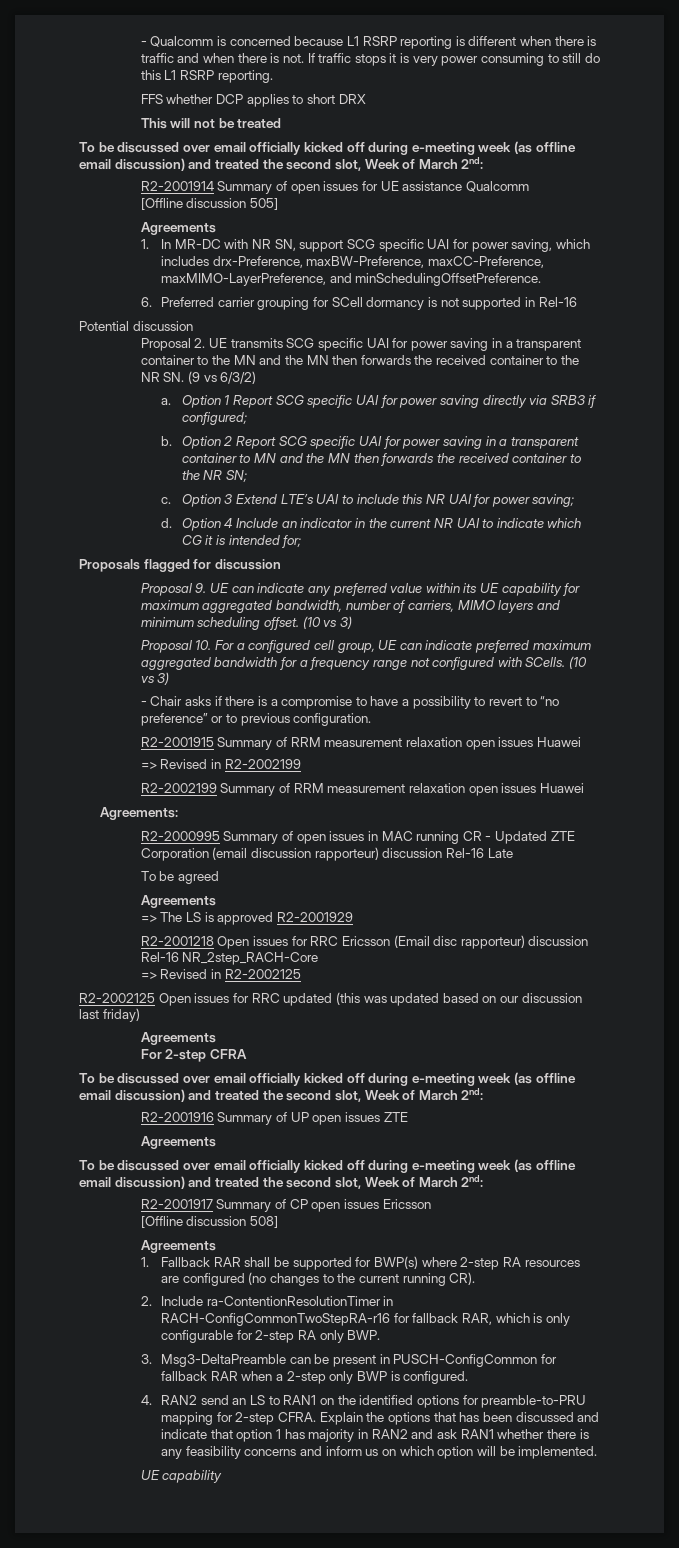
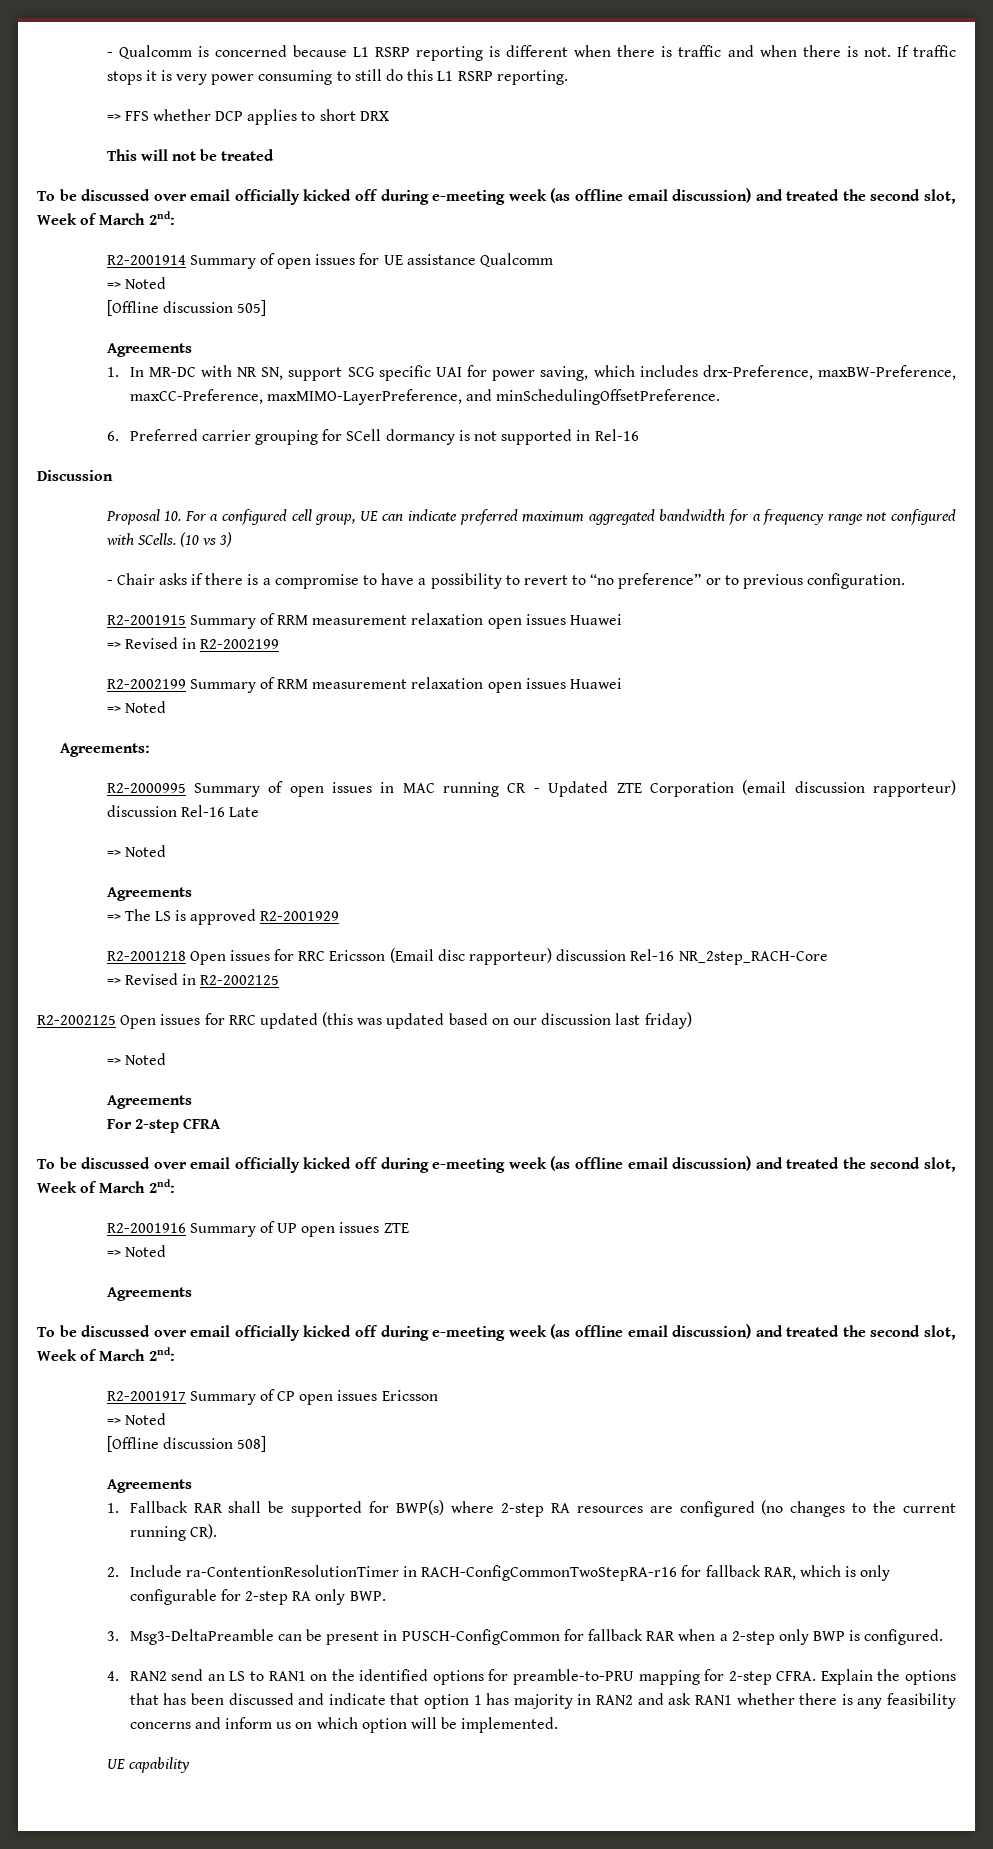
(273, 76) none -> [106,114,121,121] =>
(529, 186) none -> [106,277,166,289] // => Noted
[79,321,193,331] [140,338,582,351] [140,355,580,365] [140,371,257,384] [161,395,597,408] [181,412,247,425] [161,436,579,449] [181,453,581,466] [181,470,248,482] [161,494,575,507] [161,518,582,531] [181,535,302,548] [79,559,281,572] [140,583,581,596] [140,600,560,613] [140,616,352,630] Potential discussion // Proposal 2. UE transmits SCG specific UAI for power saving in a transparent container to the MN and the MN then forwards the received container to the NR SN. (9 vs 6/3/2) // a. Option 1 Report SCG specific UAI for power saving directly via SRB3 if configured; // b. Option 2 Report SCG specific UAI for power saving in a transparent container to MN and the MN then forwards the received container to the NR SN; // c. Option 3 Extend LTE’s UAI to include this NR UAI for power saving; // d. Option 4 Include an indicator in the current NR UAI to indicate which CG it is intended for; // Proposals flagged for discussion // Proposal 9. UE can indicate any preferred value within its UE capability for maximum aggregated bandwidth, number of carriers, MIMO layers and minimum scheduling offset. (10 vs 3) -> [37,470,113,481] Discussion
(584, 788) none -> [106,701,166,713] // => Noted
[140,871,219,884] To be agreed -> [106,845,166,857] => Noted
(140, 1015) none -> [106,1053,166,1065] // => Noted
(408, 1117) none -> [106,1245,166,1257] // => Noted
(431, 1204) none -> [106,1413,166,1425] // => Noted

